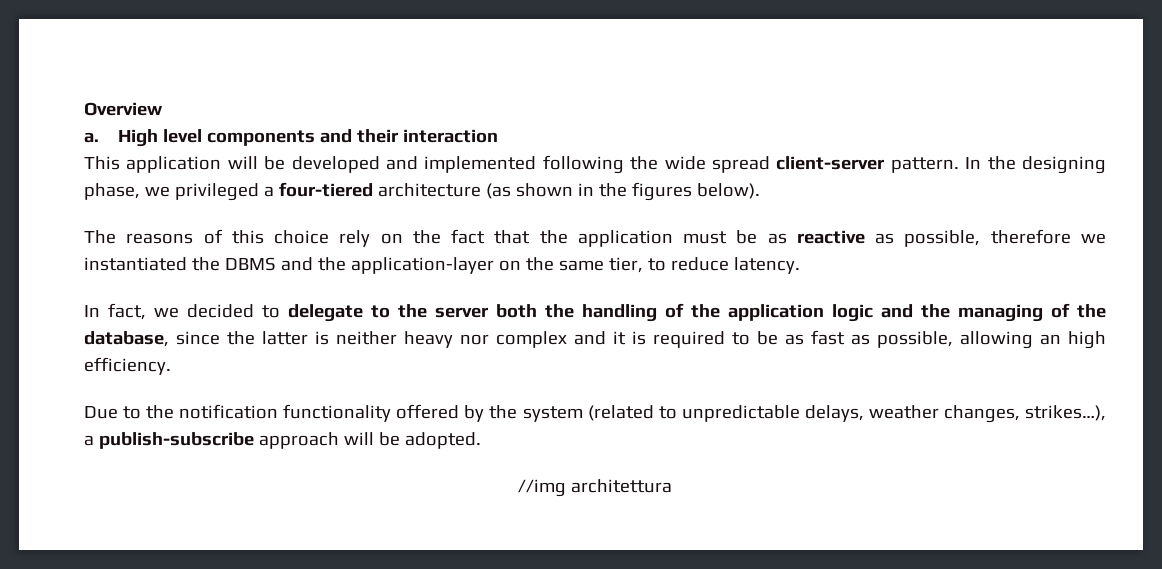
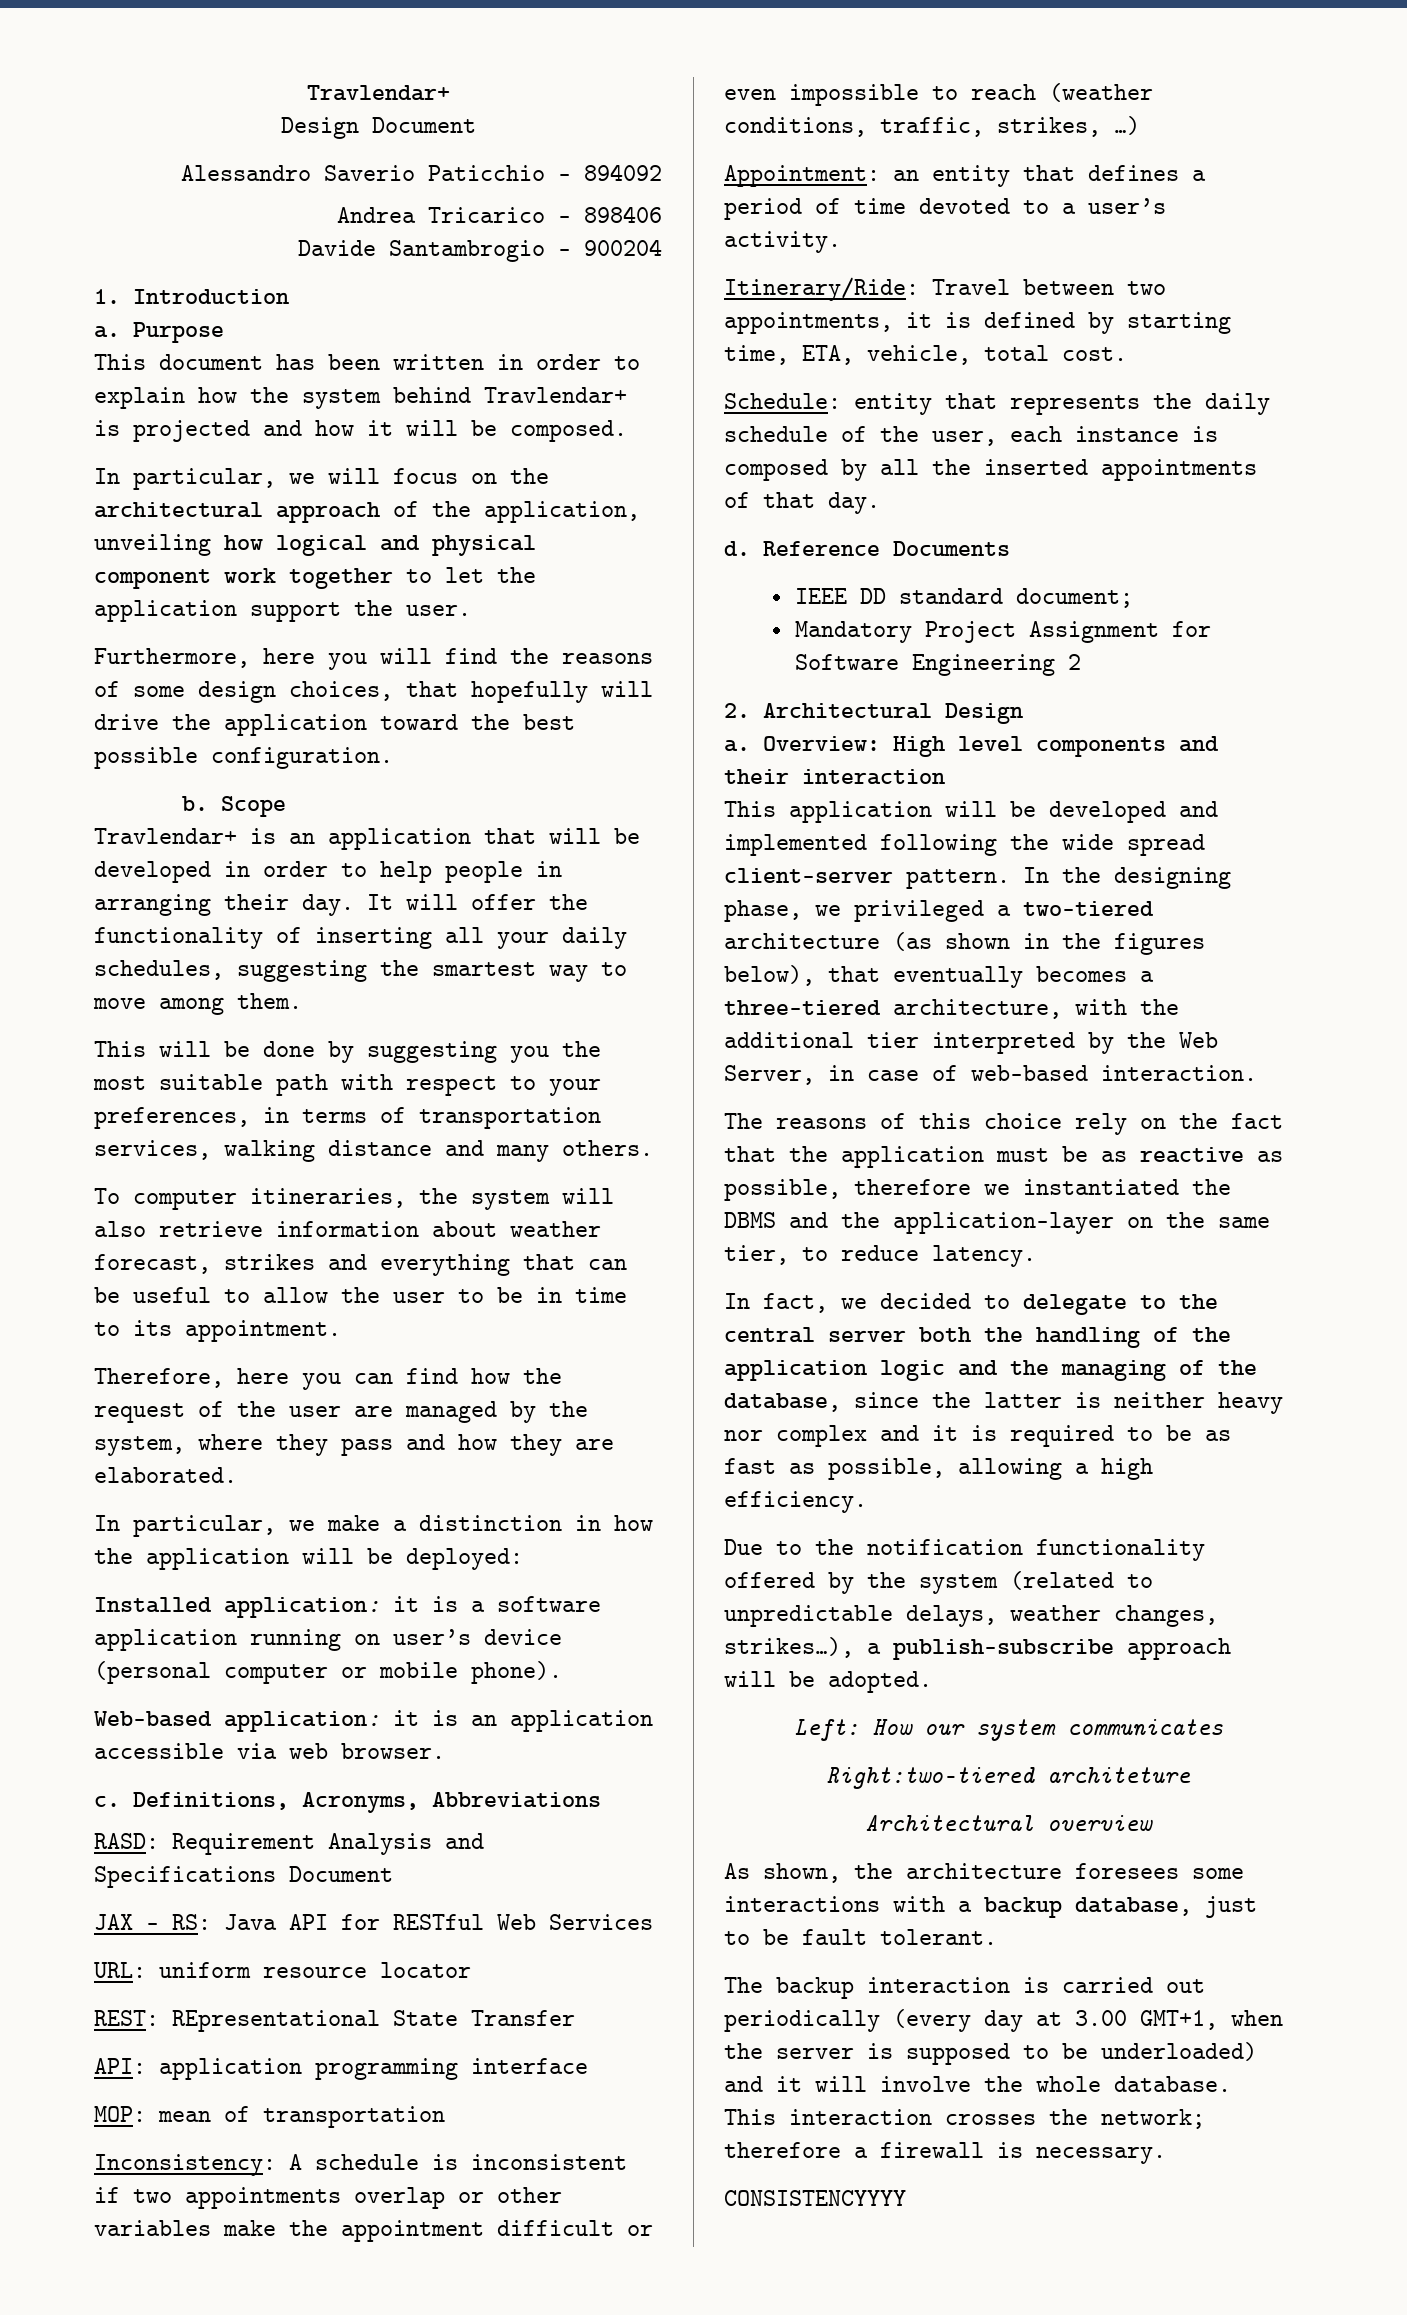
[84,102,163,116] [84,132,99,143] Overview // a. -> [306,85,450,101] [280,117,476,139] [181,164,662,181] [337,206,662,223] [298,239,662,262] [94,289,289,304] [94,322,224,343] [94,354,640,370] [94,387,627,409] [94,420,627,442] [94,468,549,490] [94,501,640,523] [94,534,536,556] [94,567,536,589] [94,600,471,622] [94,648,653,670] [94,681,653,703] [94,714,575,736] [94,747,393,769] [182,796,287,817] [94,828,640,850] [94,861,562,883] [94,894,588,916] [94,927,627,949] [94,960,627,982] [93,993,302,1015] [94,1041,601,1063] [93,1074,601,1096] [94,1107,601,1129] [94,1140,653,1162] [94,1188,614,1210] [94,1221,601,1237] [94,1254,627,1276] [94,1287,627,1303] [94,1320,341,1342] [94,1368,562,1390] [94,1401,588,1423] [94,1434,614,1456] [94,1467,237,1483] [94,1515,653,1537] [94,1548,523,1570] [94,1596,601,1618] [94,1629,562,1651] [94,1661,562,1684] [94,1710,653,1732] [94,1743,445,1759] [94,1792,601,1813] [94,1833,484,1855] [94,1866,393,1888] [94,1914,653,1930] [94,1962,471,1978] [94,2010,575,2032] [94,2058,588,2080] [94,2106,445,2128] [94,2154,627,2176] [94,2187,562,2209] [94,2220,653,2242] [724,83,1153,106] [724,116,1140,137] [724,165,1206,187] [724,198,1166,220] [724,231,841,253] [724,277,1166,301] [724,312,1231,334] [724,345,1127,365] [724,393,1270,415] [724,426,1218,446] [724,459,1257,481] [724,492,880,514] [724,541,1010,556] [795,588,1134,608] [795,621,1212,643] [795,654,1082,676] [724,703,1023,724] [724,736,880,752] Travlendar+ // Design Document // Alessandro Saverio Paticchio – 894092 // Andrea Tricarico – 898406 // Davide Santambrogio – 900204 // 1. Introduction // a. Purpose // This document has been written in order to explain how the system behind Travlendar+ is projected and how it will be composed. // In particular, we will focus on the architectural approach of the application, unveiling how logical and physical component work together to let the application support the user. // Furthermore, here you will find the reasons of some design choices, that hopefully will drive the application toward the best possible configuration. // b. Scope // Travlendar+ is an application that will be developed in order to help people in arranging their day. It will offer the functionality of inserting all your daily schedules, suggesting the smartest way to move among them. // This will be done by suggesting you the most suitable path with respect to your preferences, in terms of transportation services, walking distance and many others. // To computer itineraries, the system will also retrieve information about weather forecast, strikes and everything that can be useful to allow the user to be in time to its appointment. // Therefore, here you can find how the request of the user are managed by the system, where they pass and how they are elaborated. // In particular, we make a distinction in how the application will be deployed: // Installed application: it is a software application running on user’s device (personal computer or mobile phone). // Web-based application: it is an application accessible via web browser. // c. Definitions, Acronyms, Abbreviations // RASD: Requirement Analysis and Specifications Document // JAX - RS: Java API for RESTful Web Services // URL: uniform resource locator // REST: REpresentational State Transfer // API: application programming interface // MOP: mean of transportation // Inconsistency: A schedule is inconsistent if two appointments overlap or other variables make the appointment difficult or even impossible to reach (weather conditions, traffic, strikes, …) // Appointment: an entity that defines a period of time devoted to a user’s activity. // Itinerary/Ride: Travel between two appointments, it is defined by starting time, ETA, vehicle, total cost. // Schedule: entity that represents the daily schedule of the user, each instance is composed by all the inserted appointments of that day. // d. Reference Documents // IEEE DD standard document; // Mandatory Project Assignment for Software Engineering 2 // 2. Architectural Design // a. Overview:
[278,182,373,197] four-tiered -> [1023,901,1154,916] two-tiered
[696,183,760,199] below). -> [724,965,1154,988] [724,999,1179,1019] [724,1032,1218,1054] [724,1065,1257,1085] below), that eventually becomes a three-tiered architecture, with the additional tier interpreted by the Web Server, in case of web-based interaction.
(427, 311) none -> [724,1327,815,1343] central
[1040,334,1061,345] an -> [1075,1463,1089,1474] a
[518,479,672,497] //img architettura -> [793,1719,1223,1741] [826,1767,1191,1789] [865,1815,1153,1832] [724,1863,1244,1883] [724,1896,1257,1918] [724,1929,997,1945] [724,1977,1205,1999] [724,2009,1283,2032] [724,2042,1257,2065] [724,2076,1231,2092] [724,2109,1205,2129] [724,2142,1166,2164] [724,2190,906,2206] Left: How our system communicates // Right:two-tiered architeture // Architectural overview // As shown, the architecture foresees some interactions with a backup database, just to be fault tolerant. // The backup interaction is carried out periodically (every day at 3.00 GMT+1, when the server is supposed to be underloaded) and it will involve the whole database. This interaction crosses the network; therefore a firewall is necessary. // CONSISTENCYYYY

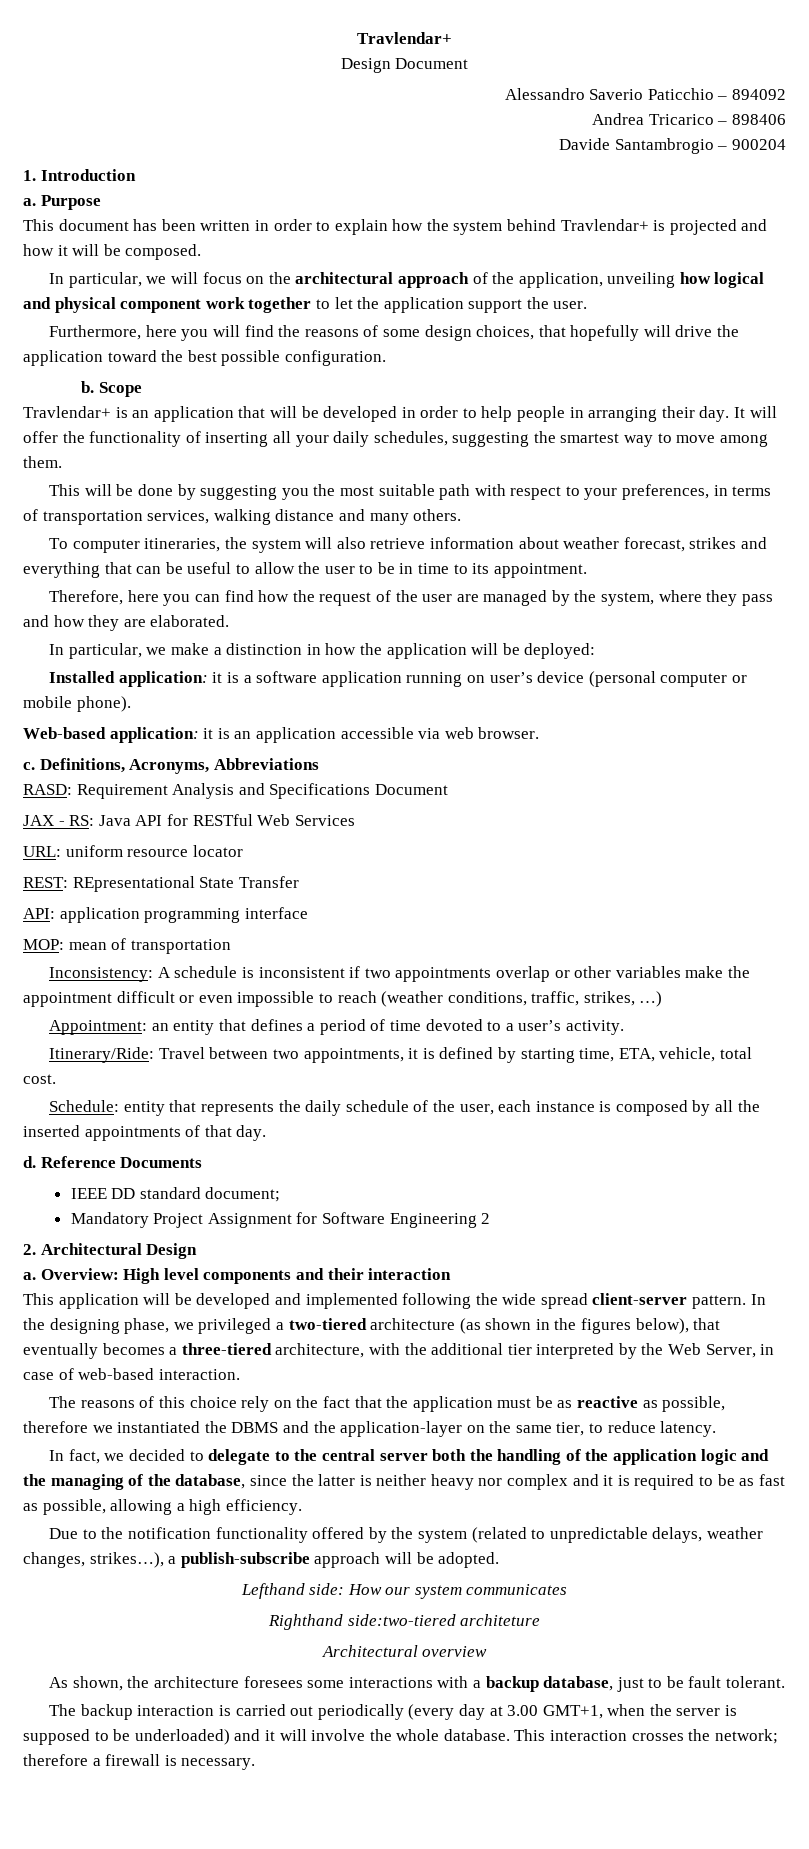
[793,1719,859,1741] Left: -> [240,1583,345,1599] Lefthand side:
[826,1767,1035,1789] Right:two-tiered -> [267,1614,456,1630] Righthand side:two-tiered
[724,2190,906,2206] // CONSISTENCYYYY -> (256, 1764) none

